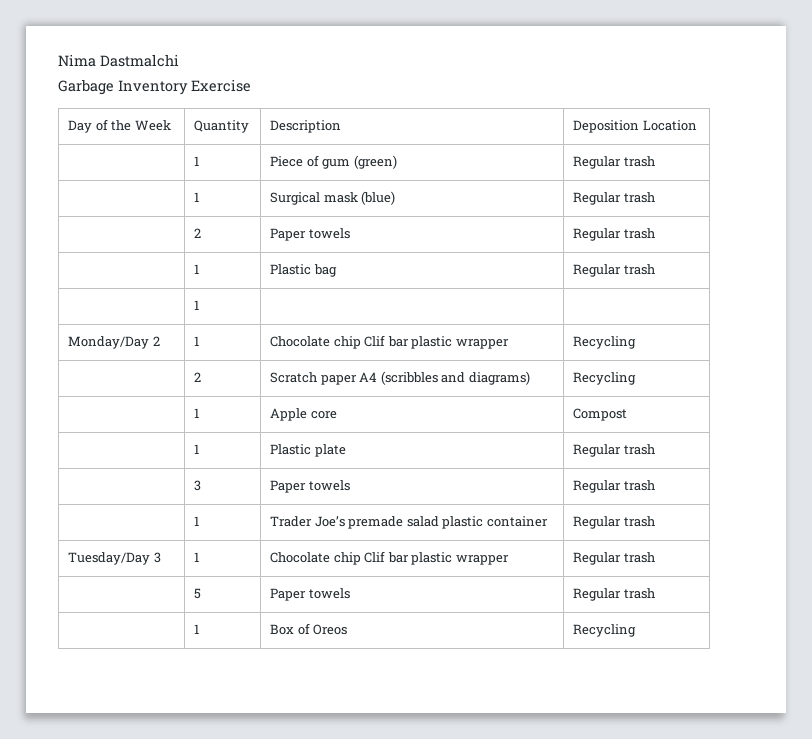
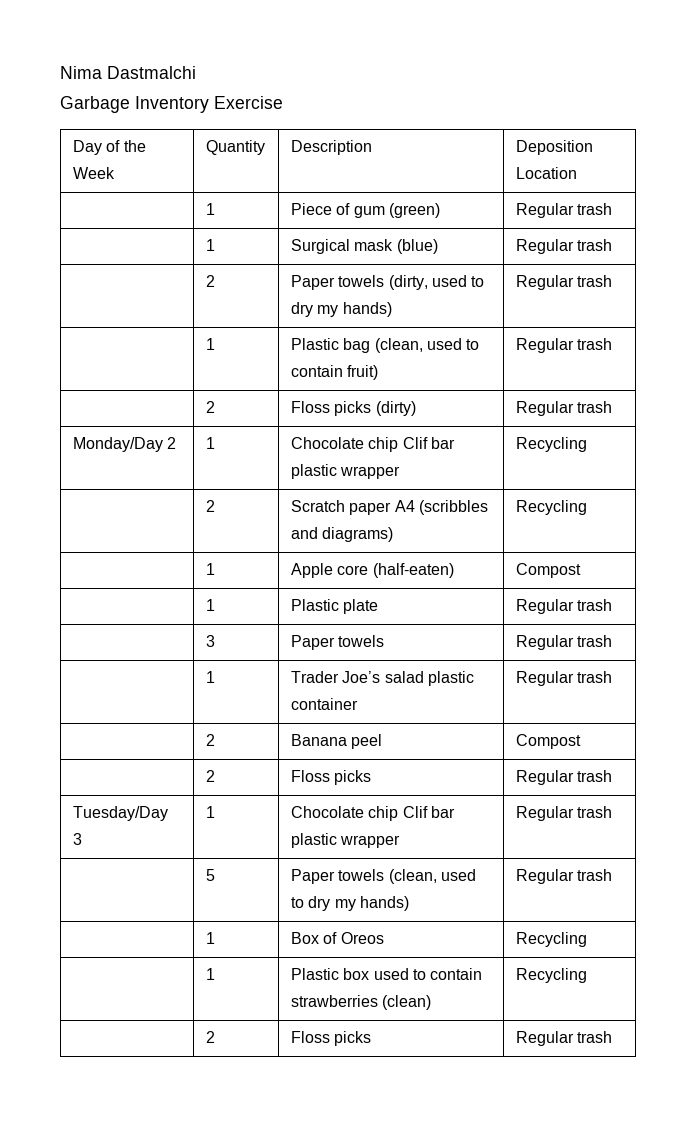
(350, 233) none -> [388,275,485,290] [290,302,392,317] (dirty, used to dry my hands)
[573,264,655,277] [194,300,200,310] | Regular trash // | 1 | | -> [374,338,480,353] [290,365,379,380] [515,338,613,353] [205,401,215,413] [290,401,416,416] [515,401,613,416] (clean, used to contain fruit) | Regular trash // | 2 | Floss picks (dirty) | Regular trash
(337, 415) none -> [372,563,454,578] (half-eaten)
[348,516,404,529] premade -> (381, 677) none
(655, 521) none -> [205,734,215,746] [290,734,383,749] [515,734,581,749] [205,770,215,782] [290,770,372,785] [515,770,613,785] // | 2 | Banana peel | Compost // | 2 | Floss picks | Regular trash
(350, 593) none -> [388,869,476,884] [290,896,409,911] (clean, used to dry my hands)
(637, 630) none -> [205,968,215,980] [290,968,483,980] [290,995,432,1010] [515,968,587,983] [205,1031,215,1043] [290,1031,372,1046] [515,1031,613,1046] // | 1 | Plastic box used to contain strawberries (clean) | Recycling // | 2 | Floss picks | Regular trash

